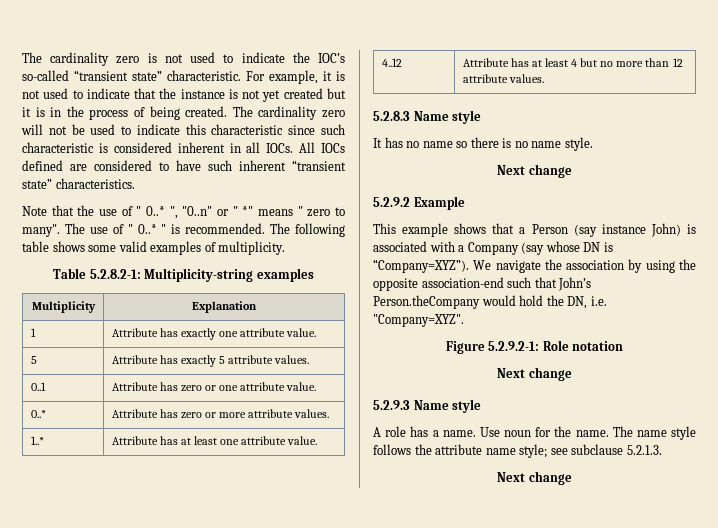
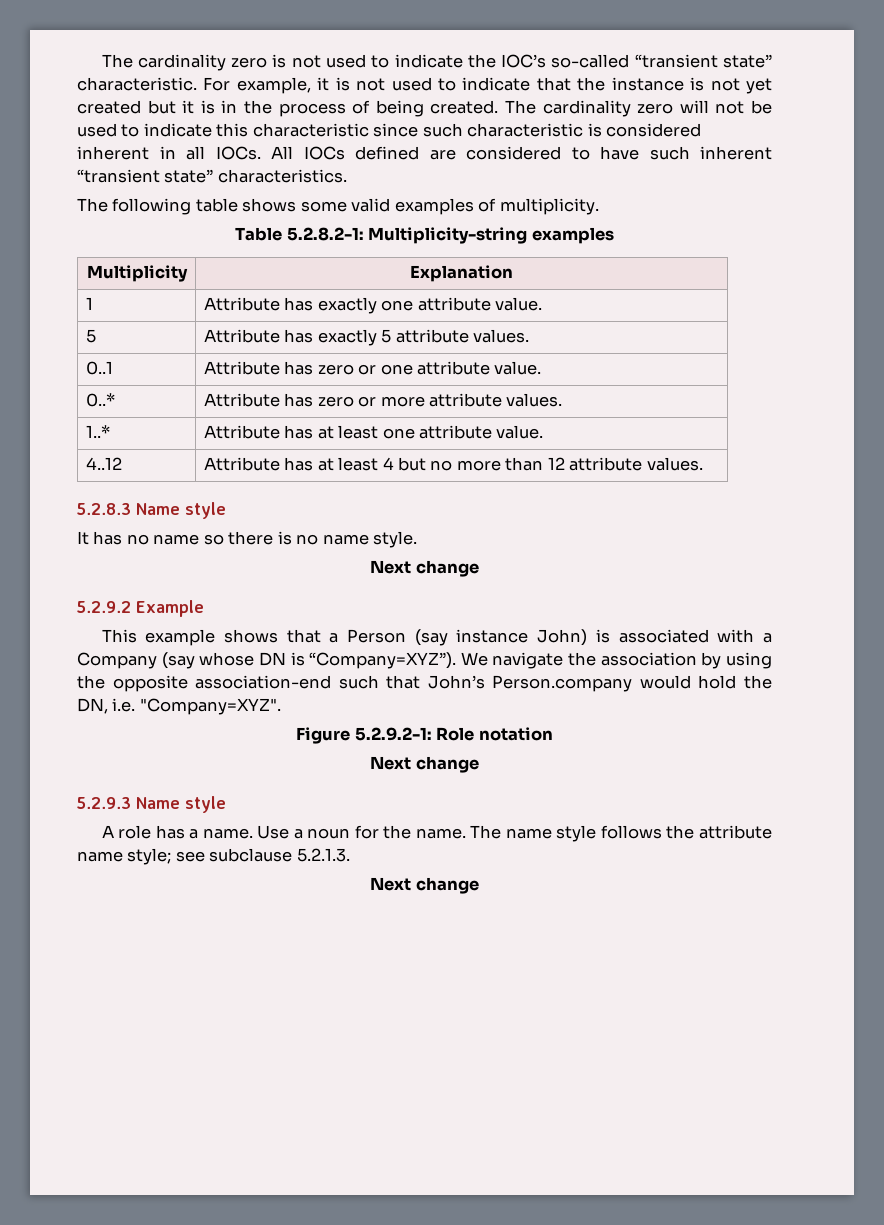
[22,205,346,219] [22,223,266,237] Note that the use of " 0..* ", "0..n" or " *" means " zero to many". The use of " 0..* " is recommended. -> (347, 176) none
[373,295,480,309] Person.theCompany -> [492,675,633,692] Person.company
(500, 432) none -> [293,829,303,839] a

